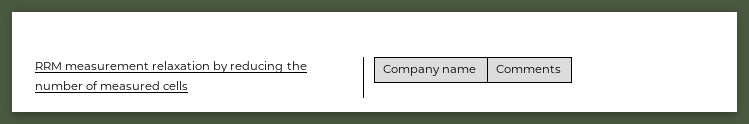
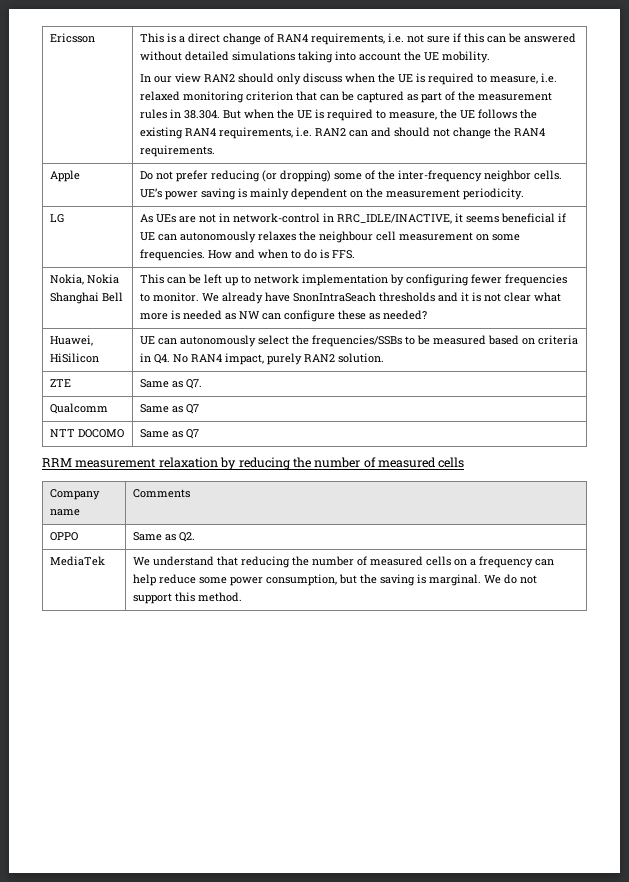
(35, 66) none -> [50,33,96,43] [140,33,577,45] [140,51,491,63] [140,73,558,85] [140,91,553,103] [140,109,538,121] [140,127,546,139] [140,145,216,157] [50,170,81,182] [140,170,563,182] [140,188,525,200] [50,214,65,223] [140,213,567,224] [140,231,521,243] [140,249,356,261] [50,274,120,285] [50,292,124,304] [140,274,568,286] [140,292,562,304] [140,310,428,322] [50,335,94,346] [50,353,100,363] [140,335,579,347] [140,353,385,365] [50,379,72,387] [140,379,203,389] [50,403,109,414] [140,404,200,414] [50,429,125,438] [140,429,200,439] Ericsson | This is a direct change of RAN4 requirements, i.e. not sure if this can be answered without detailed simulations taking into account the UE mobility. // In our view RAN2 should only discuss when the UE is required to measure, i.e. relaxed monitoring criterion that can be captured as part of the measurement rules in 38.304. But when the UE is required to measure, the UE follows the existing RAN4 requirements, i.e. RAN2 can and should not change the RAN4 requirements. // Apple | Do not prefer reducing (or dropping) some of the inter-frequency neighbor cells. UE’s power saving is mainly dependent on the measurement periodicity. // LG | As UEs are not in network-control in RRC_IDLE/INACTIVE, it seems beneficial if UE can autonomously relaxes the neighbour cell measurement on some frequencies. How and when to do is FFS. // Nokia, Nokia Shanghai Bell | This can be left up to network implementation by configuring fewer frequencies to monitor. We already have SnonIntraSeach thresholds and it is not clear what more is needed as NW can configure these as needed? // Huawei, HiSilicon | UE can autonomously select the frequencies/SSBs to be measured based on criteria in Q4. No RAN4 impact, purely RAN2 solution. // ZTE | Same as Q7. // Qualcomm | Same as Q7 // NTT DOCOMO | Same as Q7 //
(562, 69) none -> [50,532,79,541] [133,532,196,542] [50,556,106,566] [133,556,555,568] [133,574,538,586] [133,592,243,604] // OPPO | Same as Q2. // MediaTek | We understand that reducing the number of measured cells on a frequency can help reduce some power consumption, but the saving is marginal. We do not support this method.

